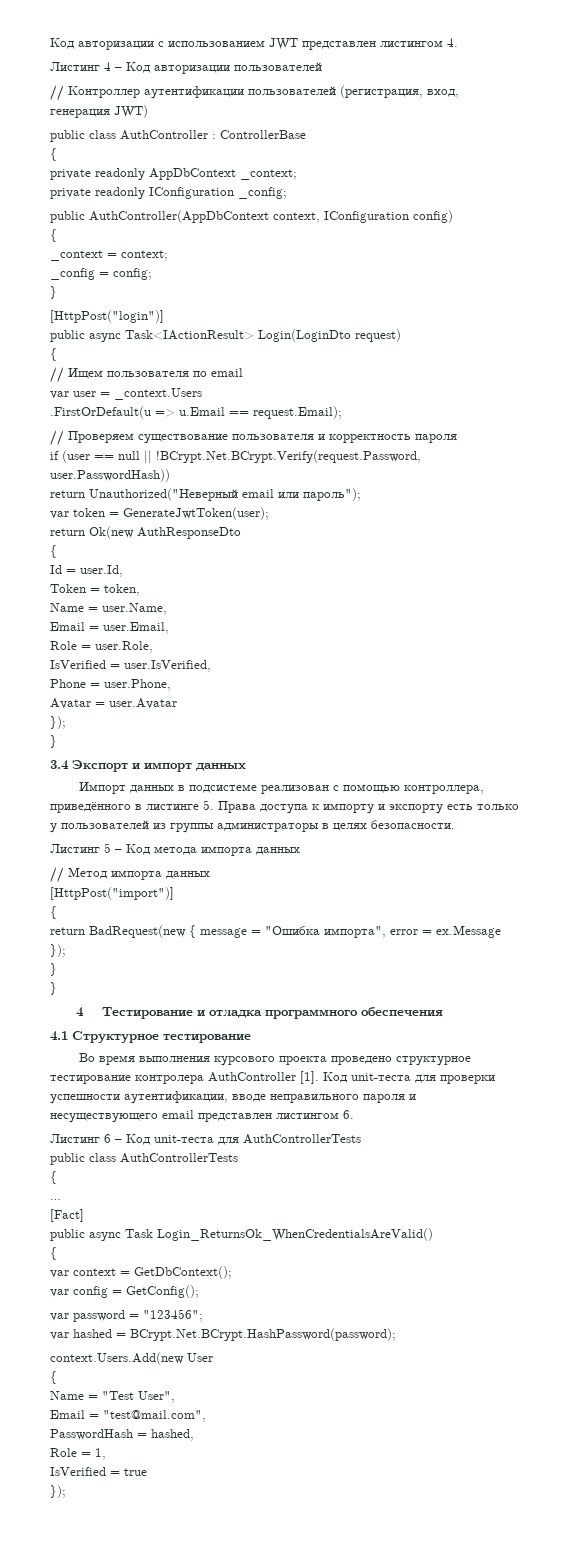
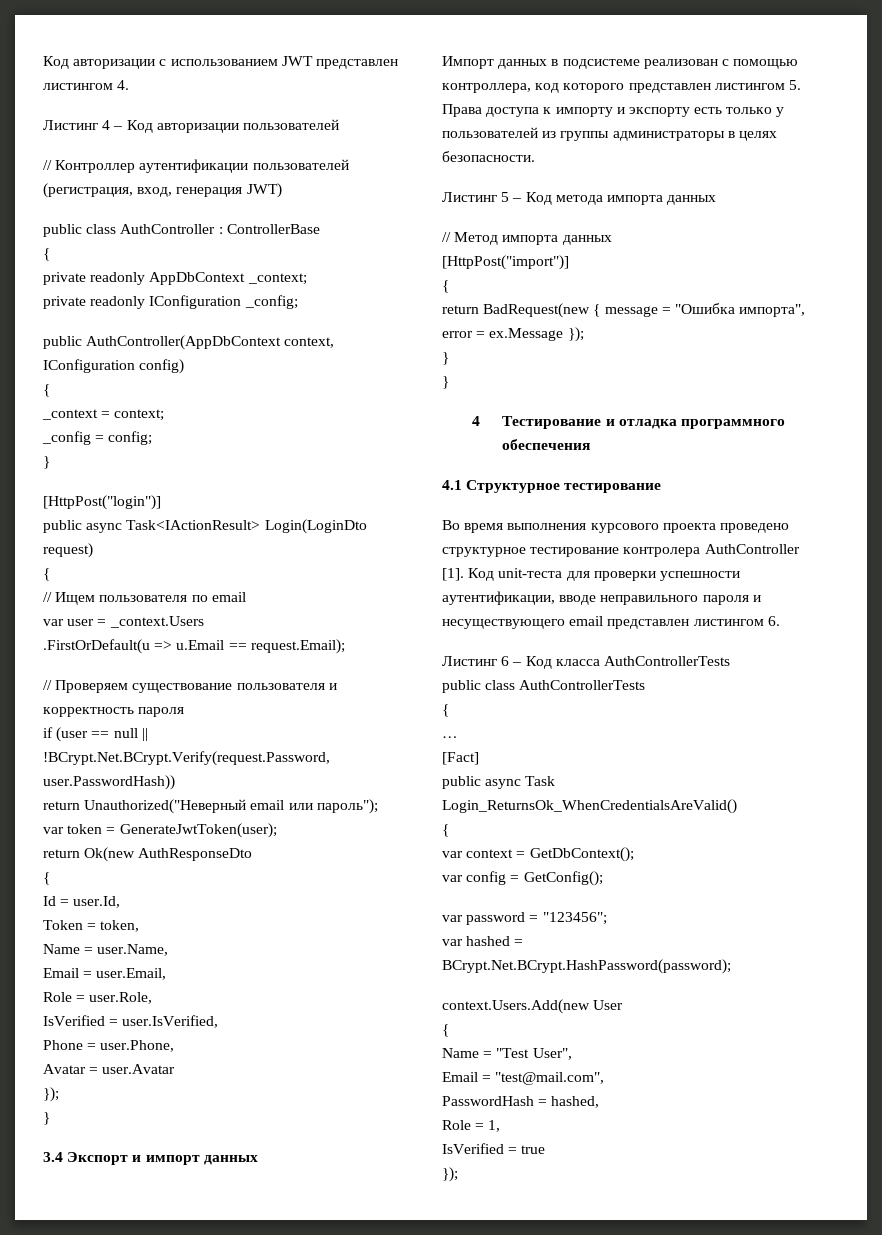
[50,802,199,813] приведённого в листинге -> [535,83,785,93] код которого представлен листингом
[154,1135,239,1145] unit-теста для -> [555,659,600,666] класса

